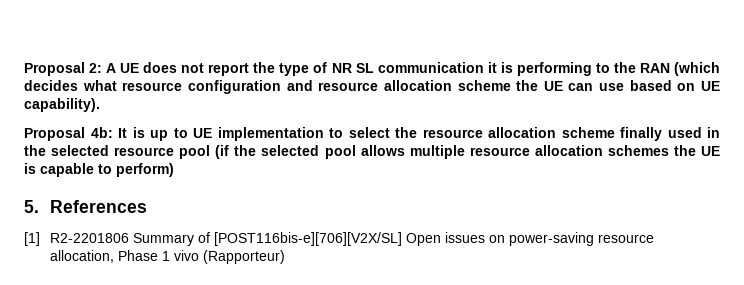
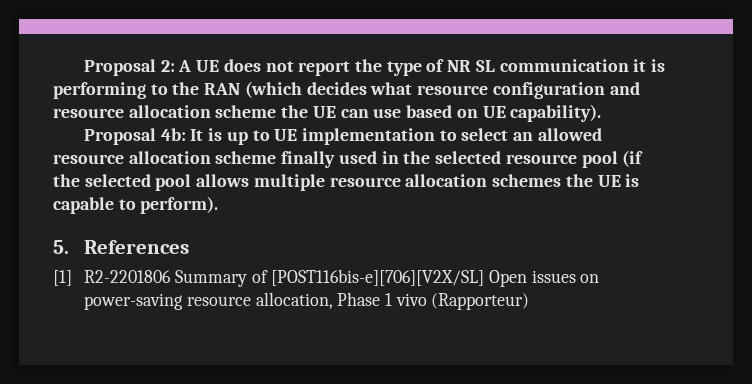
[395,127,417,138] the -> [513,128,602,141] an allowed
[116,163,174,177] perform) -> [140,196,219,214] perform).

